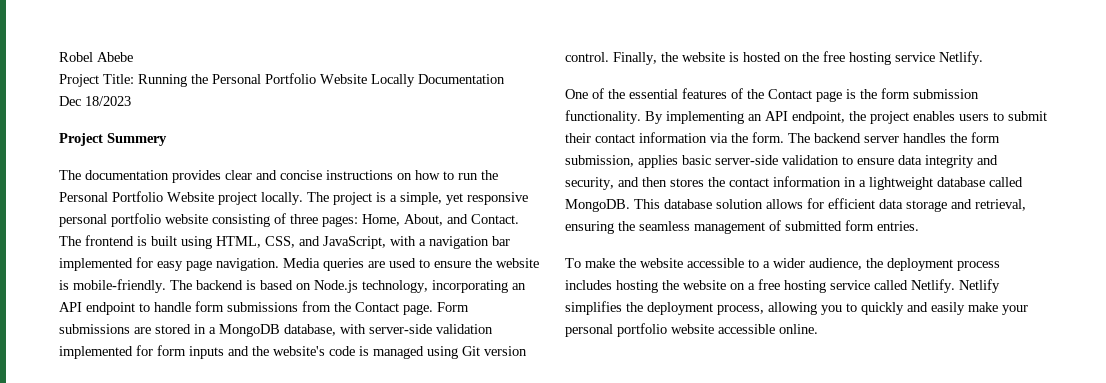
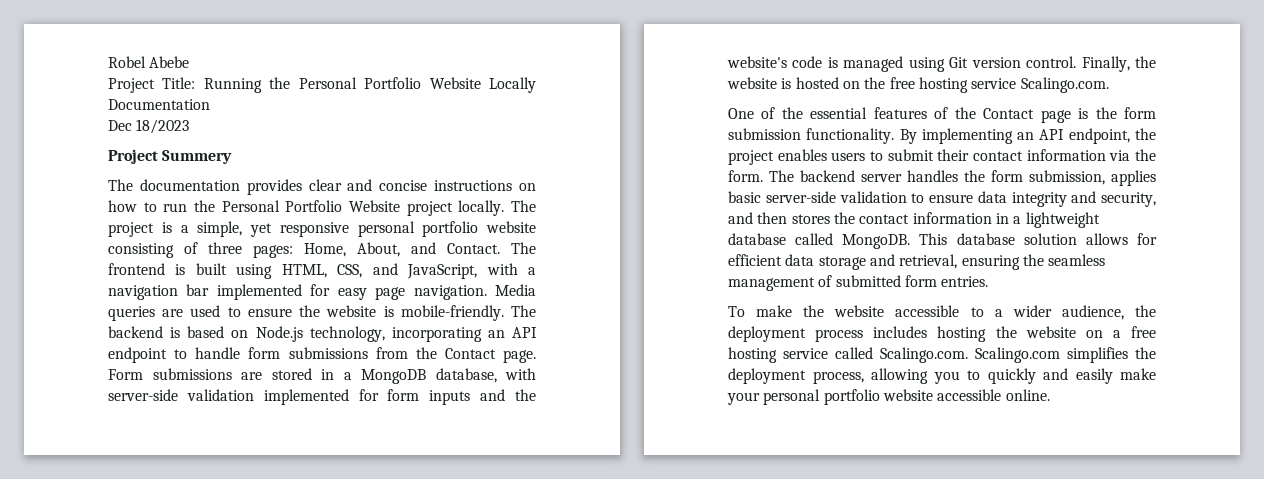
[939,51,983,65] Netlify. -> [1020,77,1109,93] Scalingo.com.
[911,279,1000,293] Netlify. Netlify -> [880,347,1060,363] Scalingo.com. Scalingo.com

